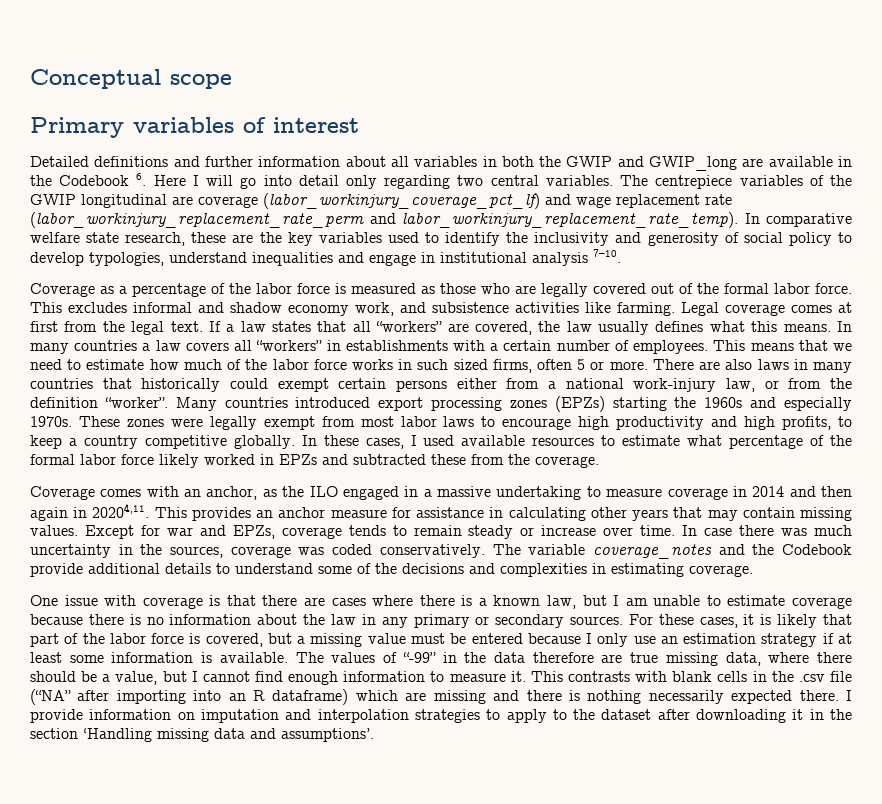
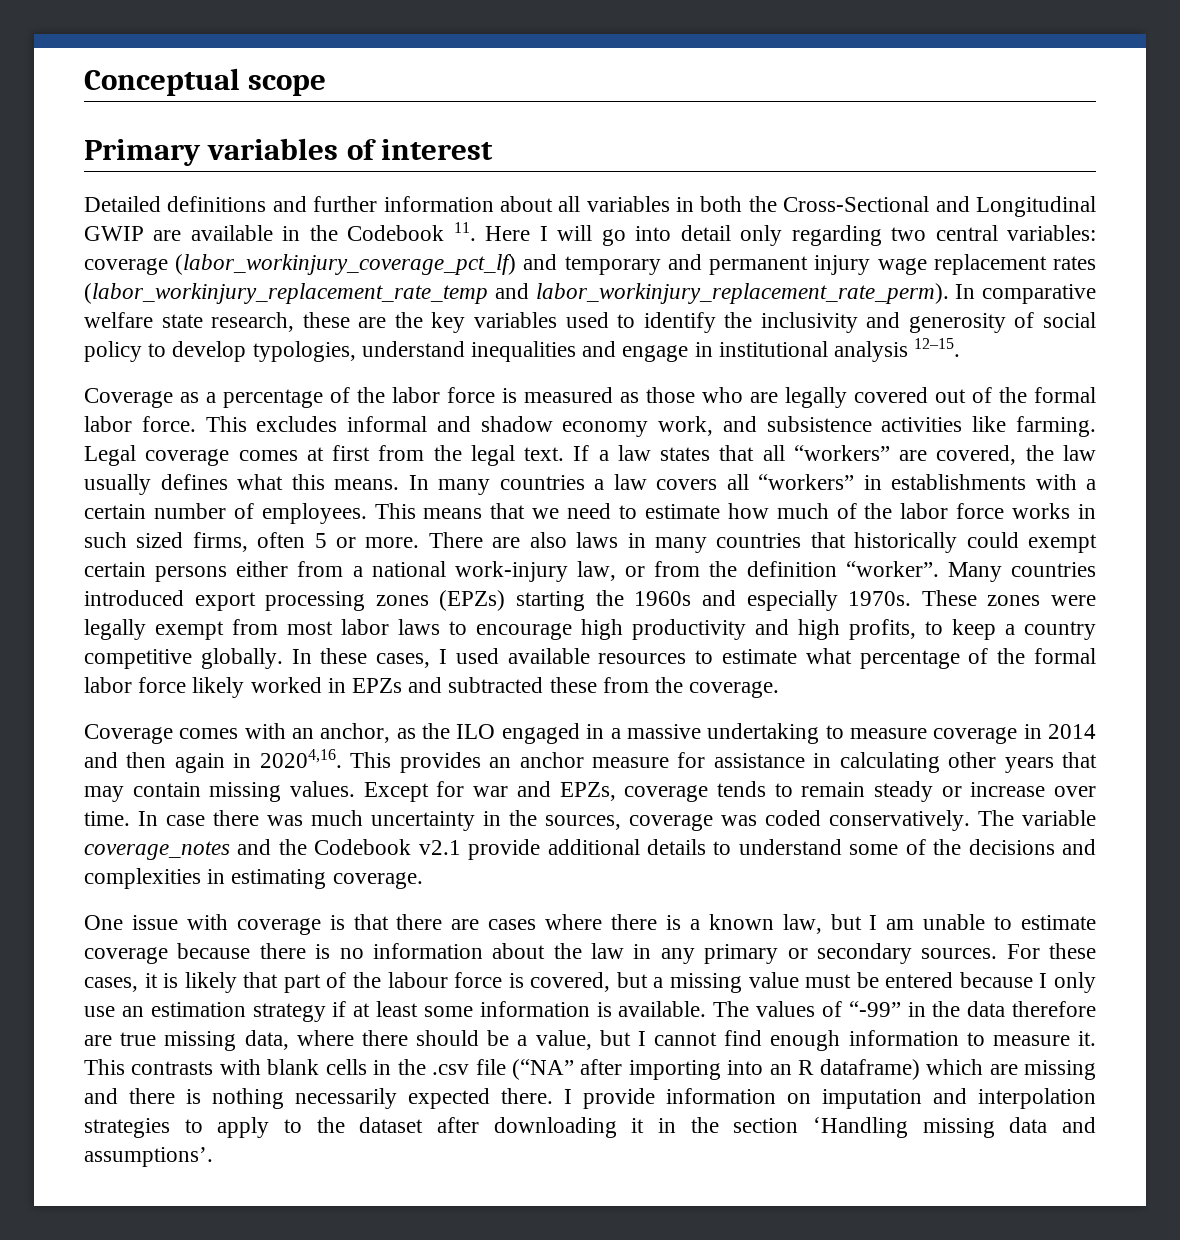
[566,156,738,171] GWIP and GWIP_long -> [783,196,1096,217] [84,226,144,241] Cross-Sectional and Longitudinal GWIP
[136,173,147,186] 6. -> [453,222,476,241] 11.
[545,175,852,189] [30,193,732,209] [30,212,738,228] variables. The centrepiece variables of the GWIP longitudinal are coverage (labor_workinjury_coverage_pct_lf) and wage replacement rate (labor_workinjury_replacement_rate_perm and labor_workinjury_replacement_rate_temp). -> [1007,225,1097,241] [84,254,1096,275] [84,283,949,304] variables: coverage (labor_workinjury_coverage_pct_lf) and temporary and permanent injury wage replacement rates (labor_workinjury_replacement_rate_temp and labor_workinjury_replacement_rate_perm).
[593,249,621,263] 7–10. -> [914,338,961,357] 12–15.
[92,503,150,518] 20204,11. -> [259,749,342,768] 20204,16.
(852, 549) none -> [418,840,461,855] v2.1
[109,633,146,644] labor -> [387,972,448,988] labour

